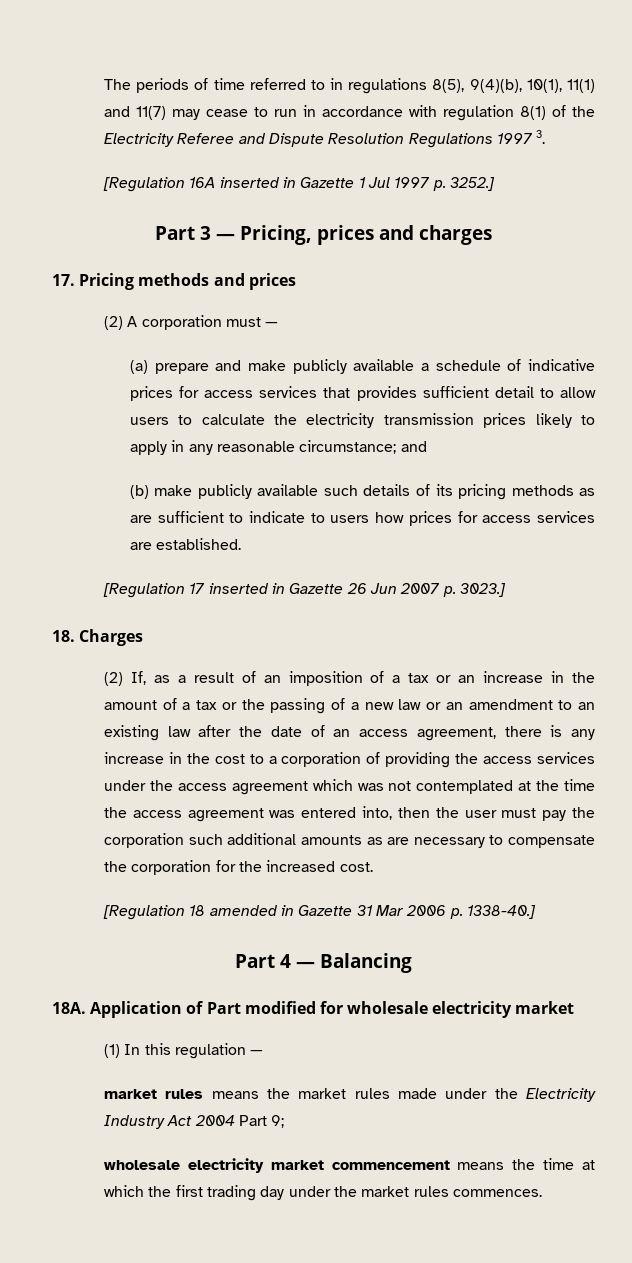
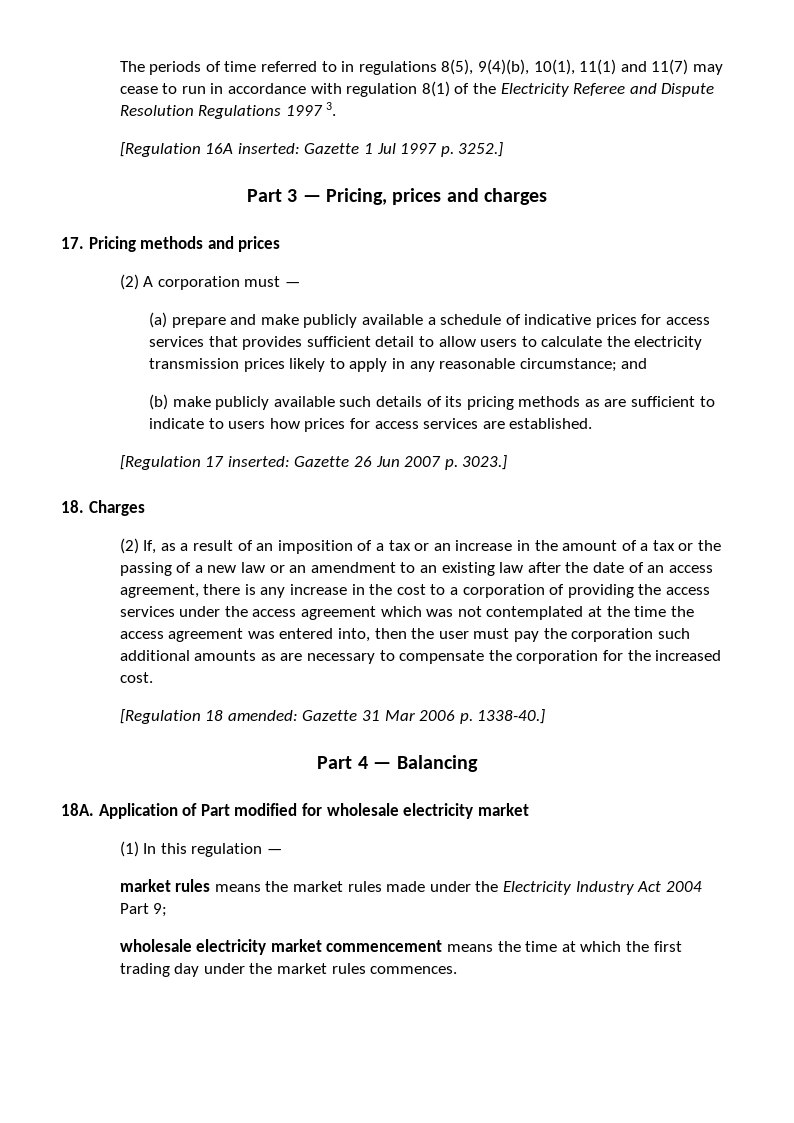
[219,177,296,188] inserted in -> [237,143,300,154] inserted:
[208,583,285,594] inserted in -> [227,456,290,467] inserted:
[209,905,294,916] amended in -> [227,710,298,721] amended:

